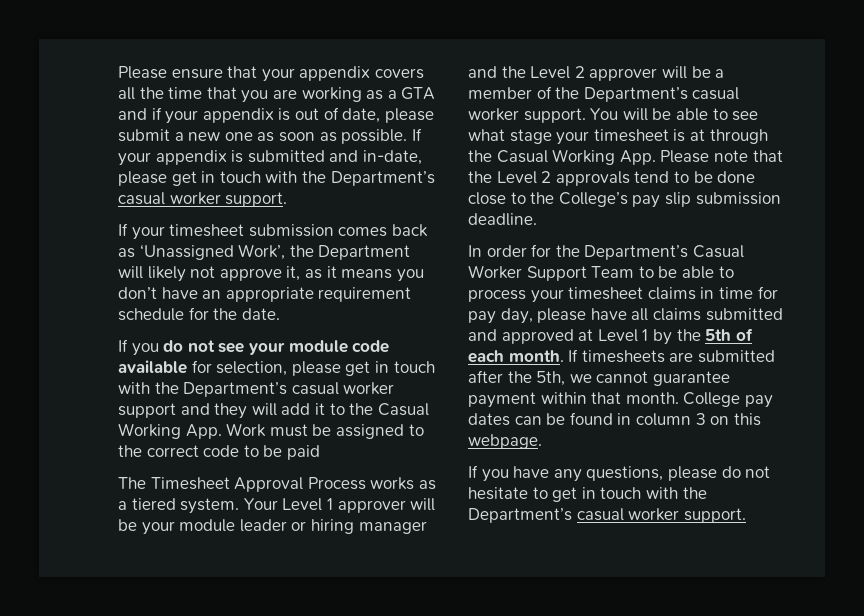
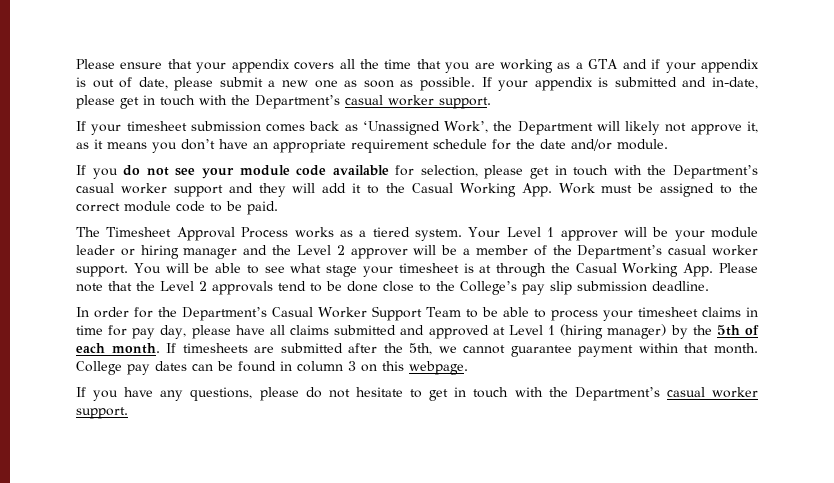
[241,308,280,320] date. -> [540,139,668,151] date and/or module.
(199, 451) none -> [124,201,171,212] module
[286,445,320,460] paid -> [247,201,278,215] paid.
(649, 335) none -> [560,324,667,339] (hiring manager)

